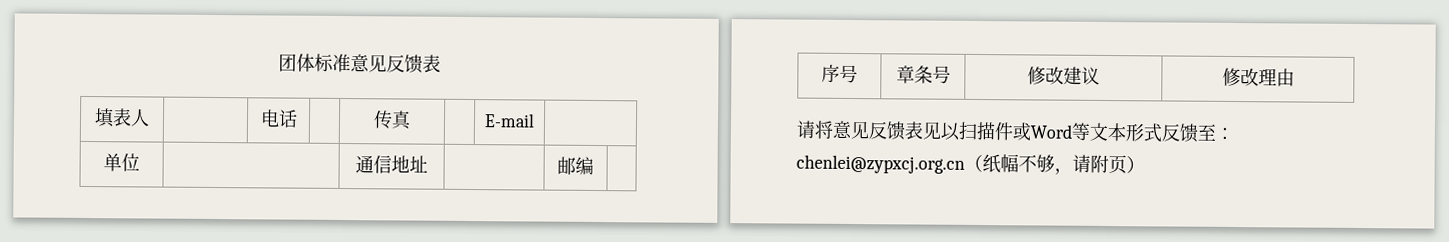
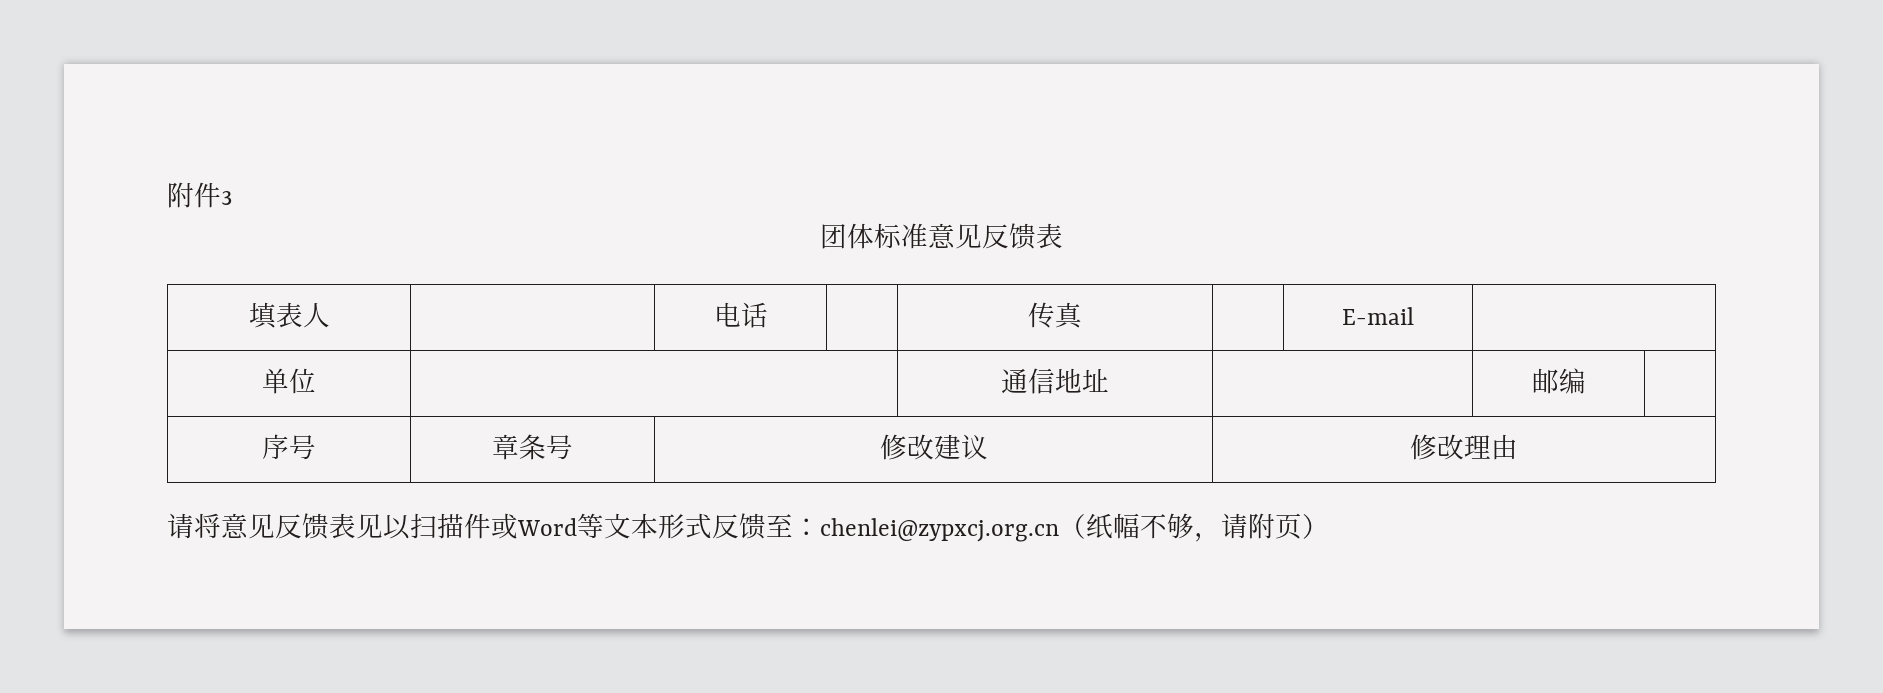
(278, 62) none -> [167,182,232,208] 附件3 //

